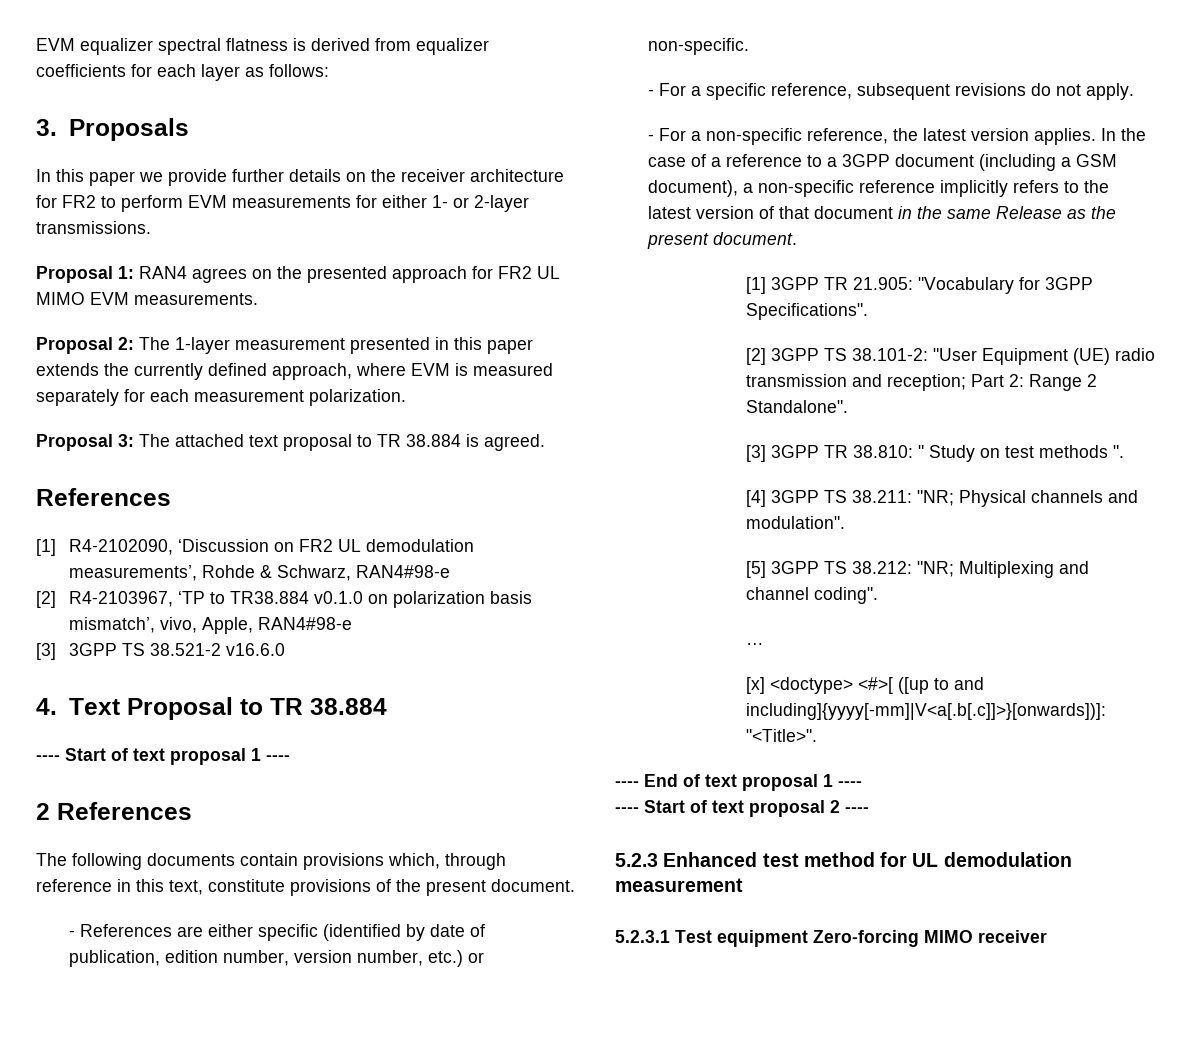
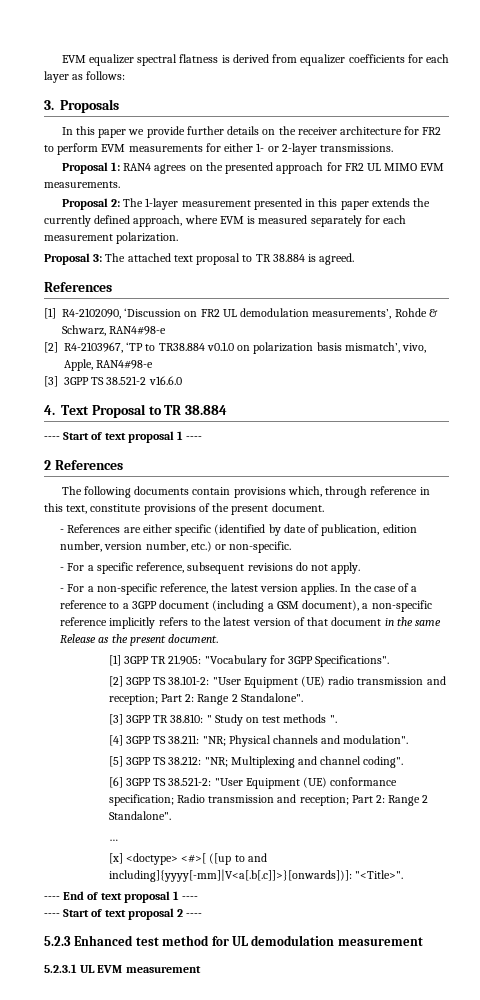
(878, 595) none -> [108,777,398,789] [108,794,429,806] [108,811,171,820] // [6] 3GPP TS 38.521-2: "User Equipment (UE) conformance specification; Radio transmission and reception; Part 2: Range 2 Standalone".
[675,930,1047,947] Test equipment Zero-forcing MIMO receiver -> [80,965,201,973] UL EVM measurement

